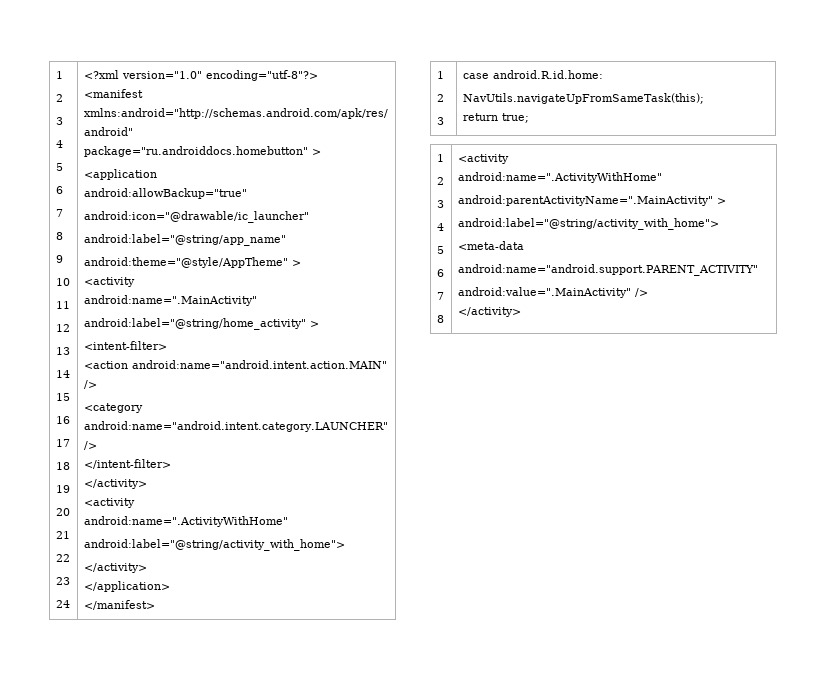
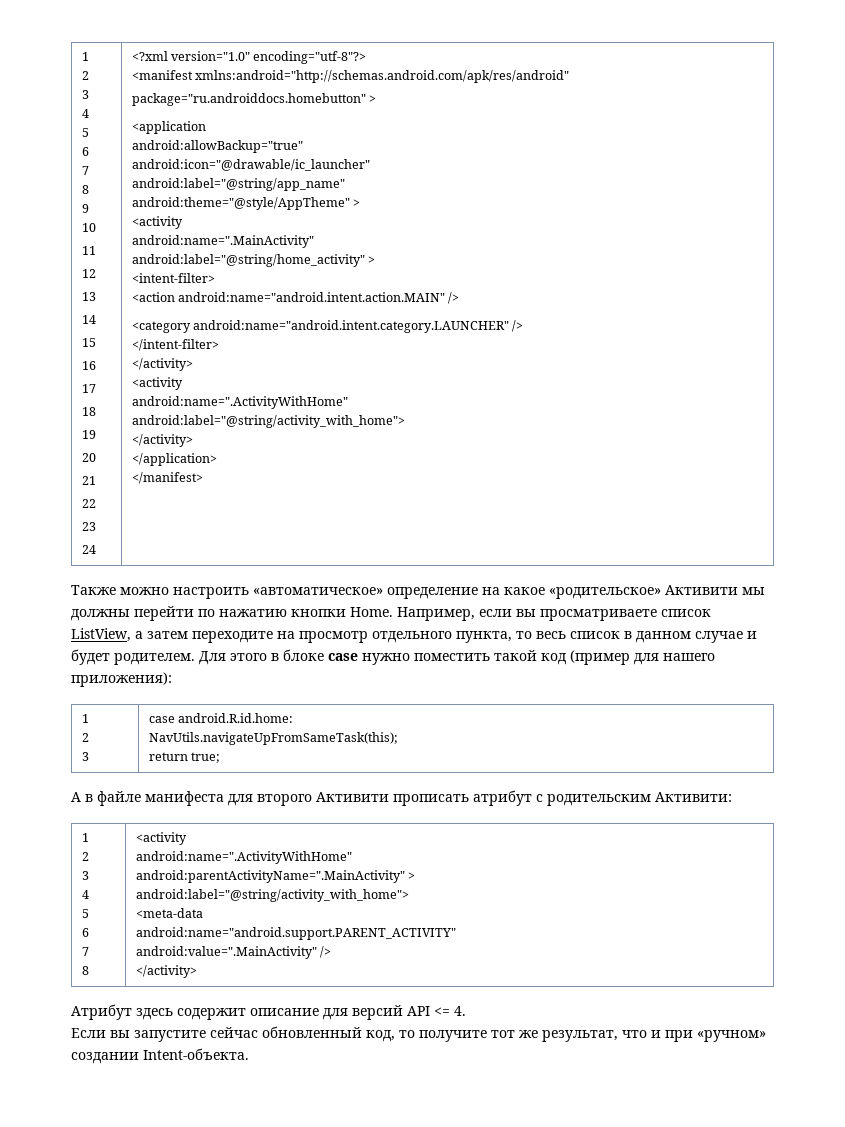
(155, 605) none -> [71,585,765,599] [71,606,711,621] [71,628,757,643] [71,649,715,665] [71,672,172,687] // Также можно настроить «автоматическое» определение на какое «родительское» Активити мы должны перейти по нажатию кнопки Home. Например, если вы просматриваете список ListView, а затем переходите на просмотр отдельного пункта, то весь список в данном случае и будет родителем. Для этого в блоке case нужно поместить такой код (пример для нашего приложения):
(529, 118) none -> [71,790,732,806] // А в файле манифеста для второго Активити прописать атрибут с родительским Активити:
(521, 312) none -> [71,1004,466,1020] [71,1026,766,1042] [71,1048,249,1064] // Атрибут здесь содержит описание для версий API <= 4. // Если вы запустите сейчас обновленный код, то получите тот же результат, что и при «ручном» создании Intent-объекта.

